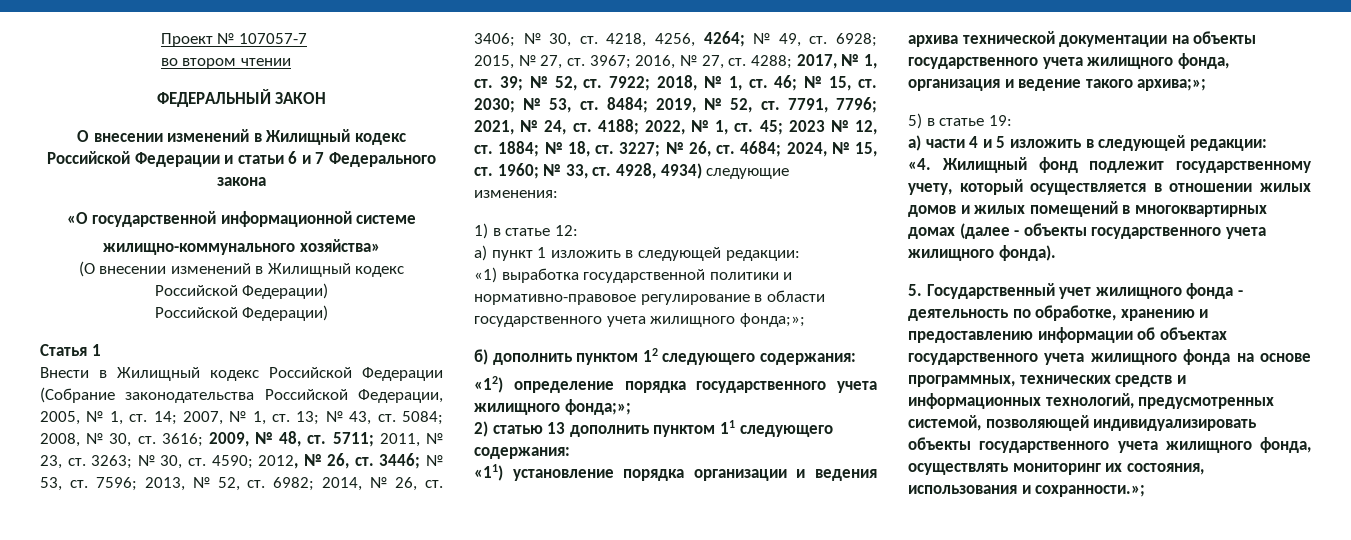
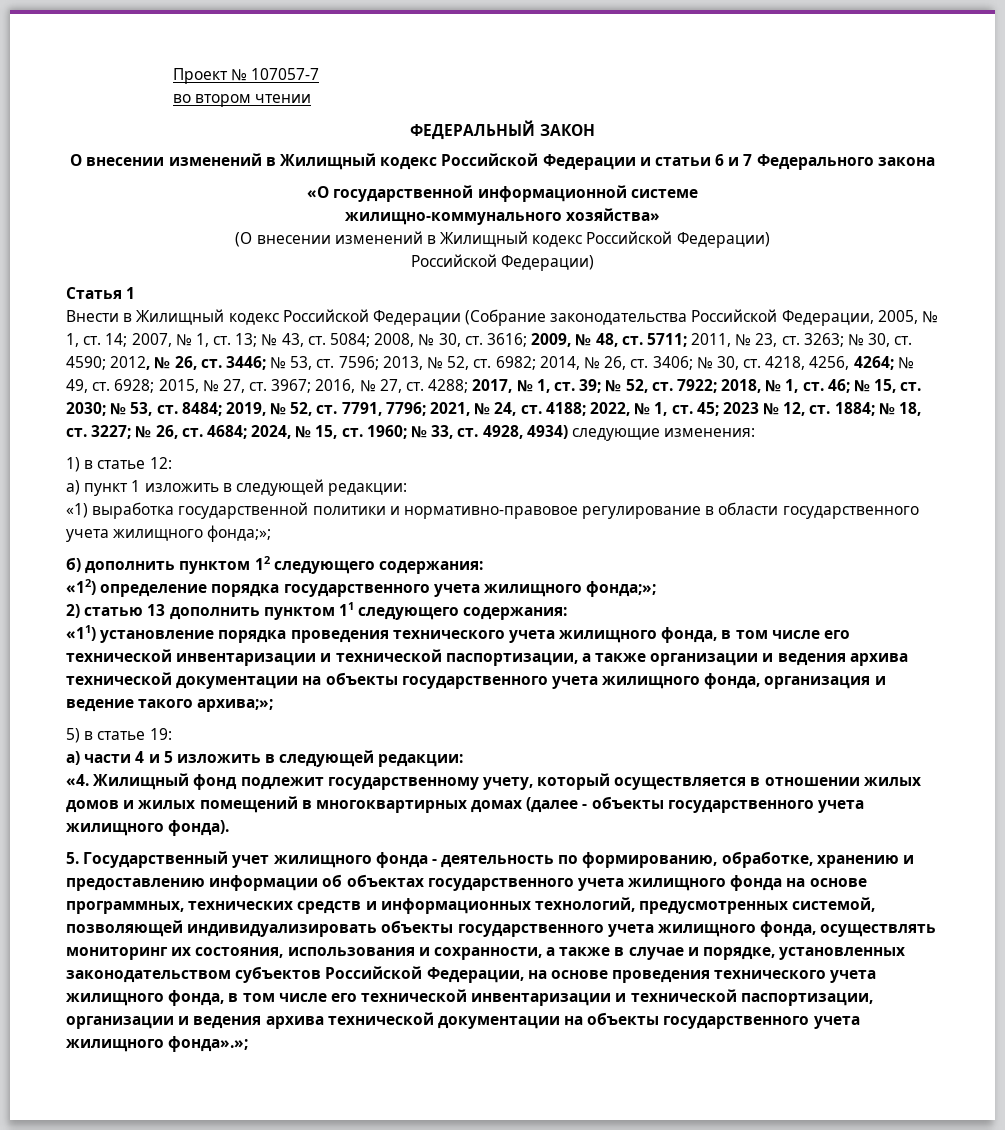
(685, 475) none -> [290,627,851,643] [66,649,647,666] проведения технического учета жилищного фонда, в том числе его технической инвентаризации и технической паспортизации, а также
(1031, 313) none -> [582,852,718,868] формированию,
[1035,485,1146,497] сохранности.»; -> [433,947,906,960] [66,966,877,983] [66,989,873,1006] [66,1012,860,1029] [66,1036,249,1052] сохранности, а также в случае и порядке, установленных законодательством субъектов Российской Федерации, на основе проведения технического учета жилищного фонда, в том числе его технической инвентаризации и технической паспортизации, организации и ведения архива технической документации на объекты государственного учета жилищного фонда».»;

